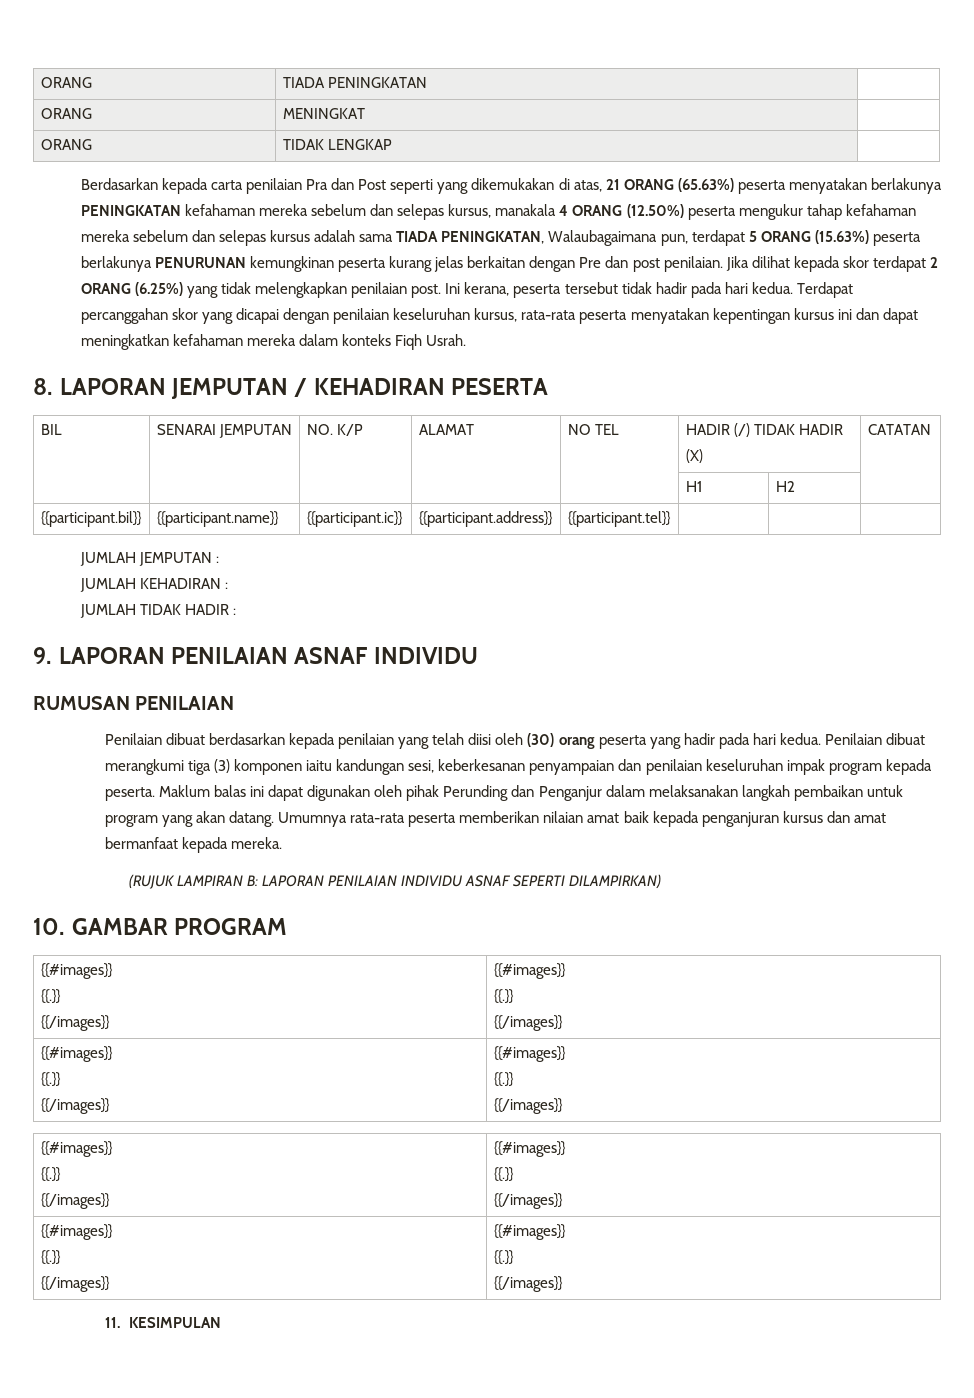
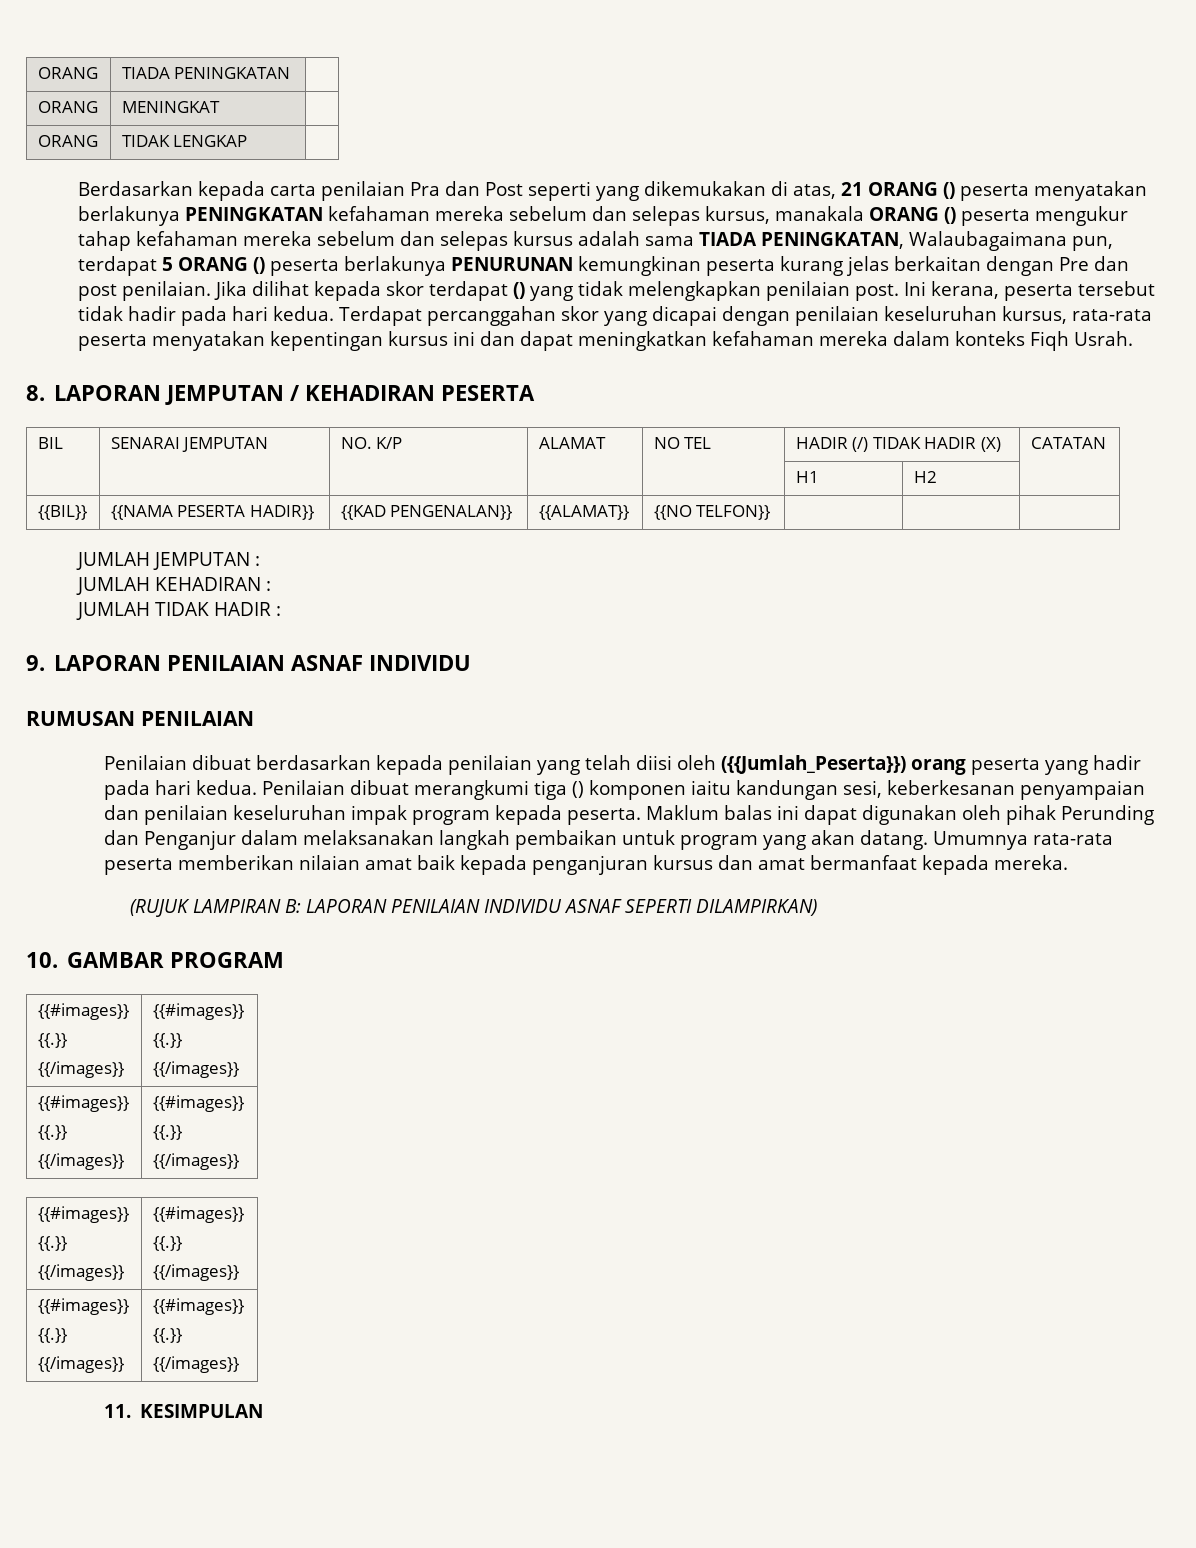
[677,178,734,192] (65.63%) -> [942,182,955,199] ()
[559,204,684,218] 4 ORANG (12.50%) -> [868,207,956,224] ORANG ()
[814,230,869,244] (15.63%) -> [252,257,265,274] ()
[929,257,938,268] [81,282,184,296] 2 ORANG (6.25%) -> [512,282,525,299] ()
[40,511,142,527] [156,511,279,527] [306,511,403,527] [418,511,553,527] [567,511,671,527] {{participant.bil}} | {{participant.name}} | {{participant.ic}} | {{participant.address}} | {{participant.tel}} -> [37,505,87,520] [110,505,314,520] [340,505,513,520] [538,505,629,520] [653,505,771,520] {{BIL}} | {{NAMA PESERTA HADIR}} | {{KAD PENGENALAN}} | {{ALAMAT}} | {{NO TELFON}}
[527,733,555,747] (30) -> [720,755,906,774] ({{Jumlah_Peserta}})
[214,759,231,773] (3) -> [571,781,584,798] ()

